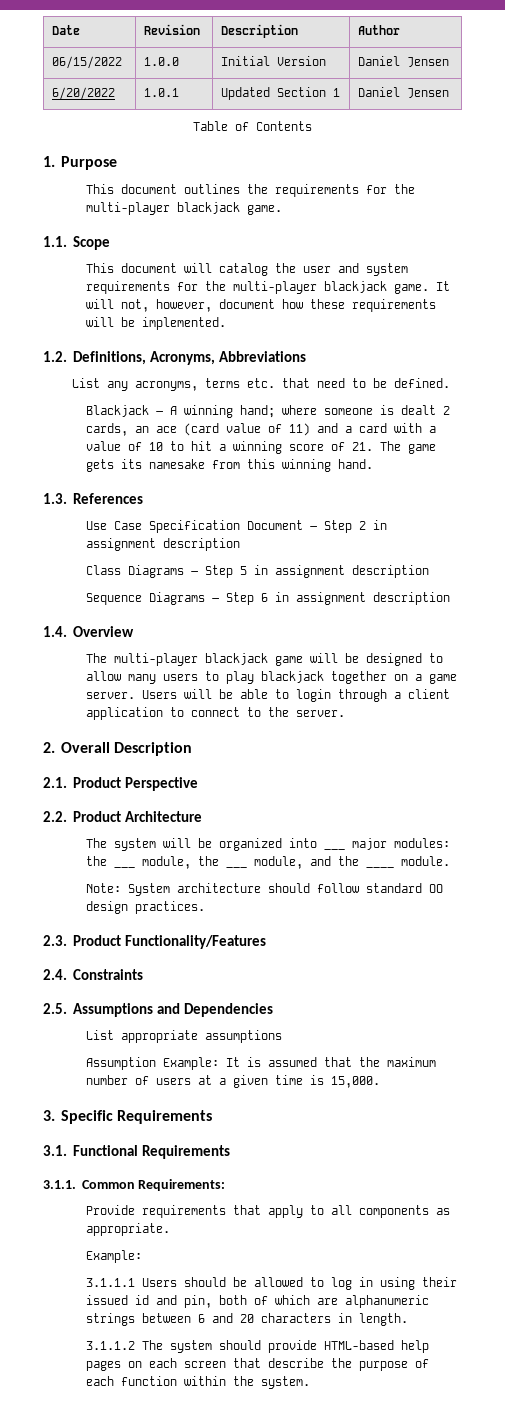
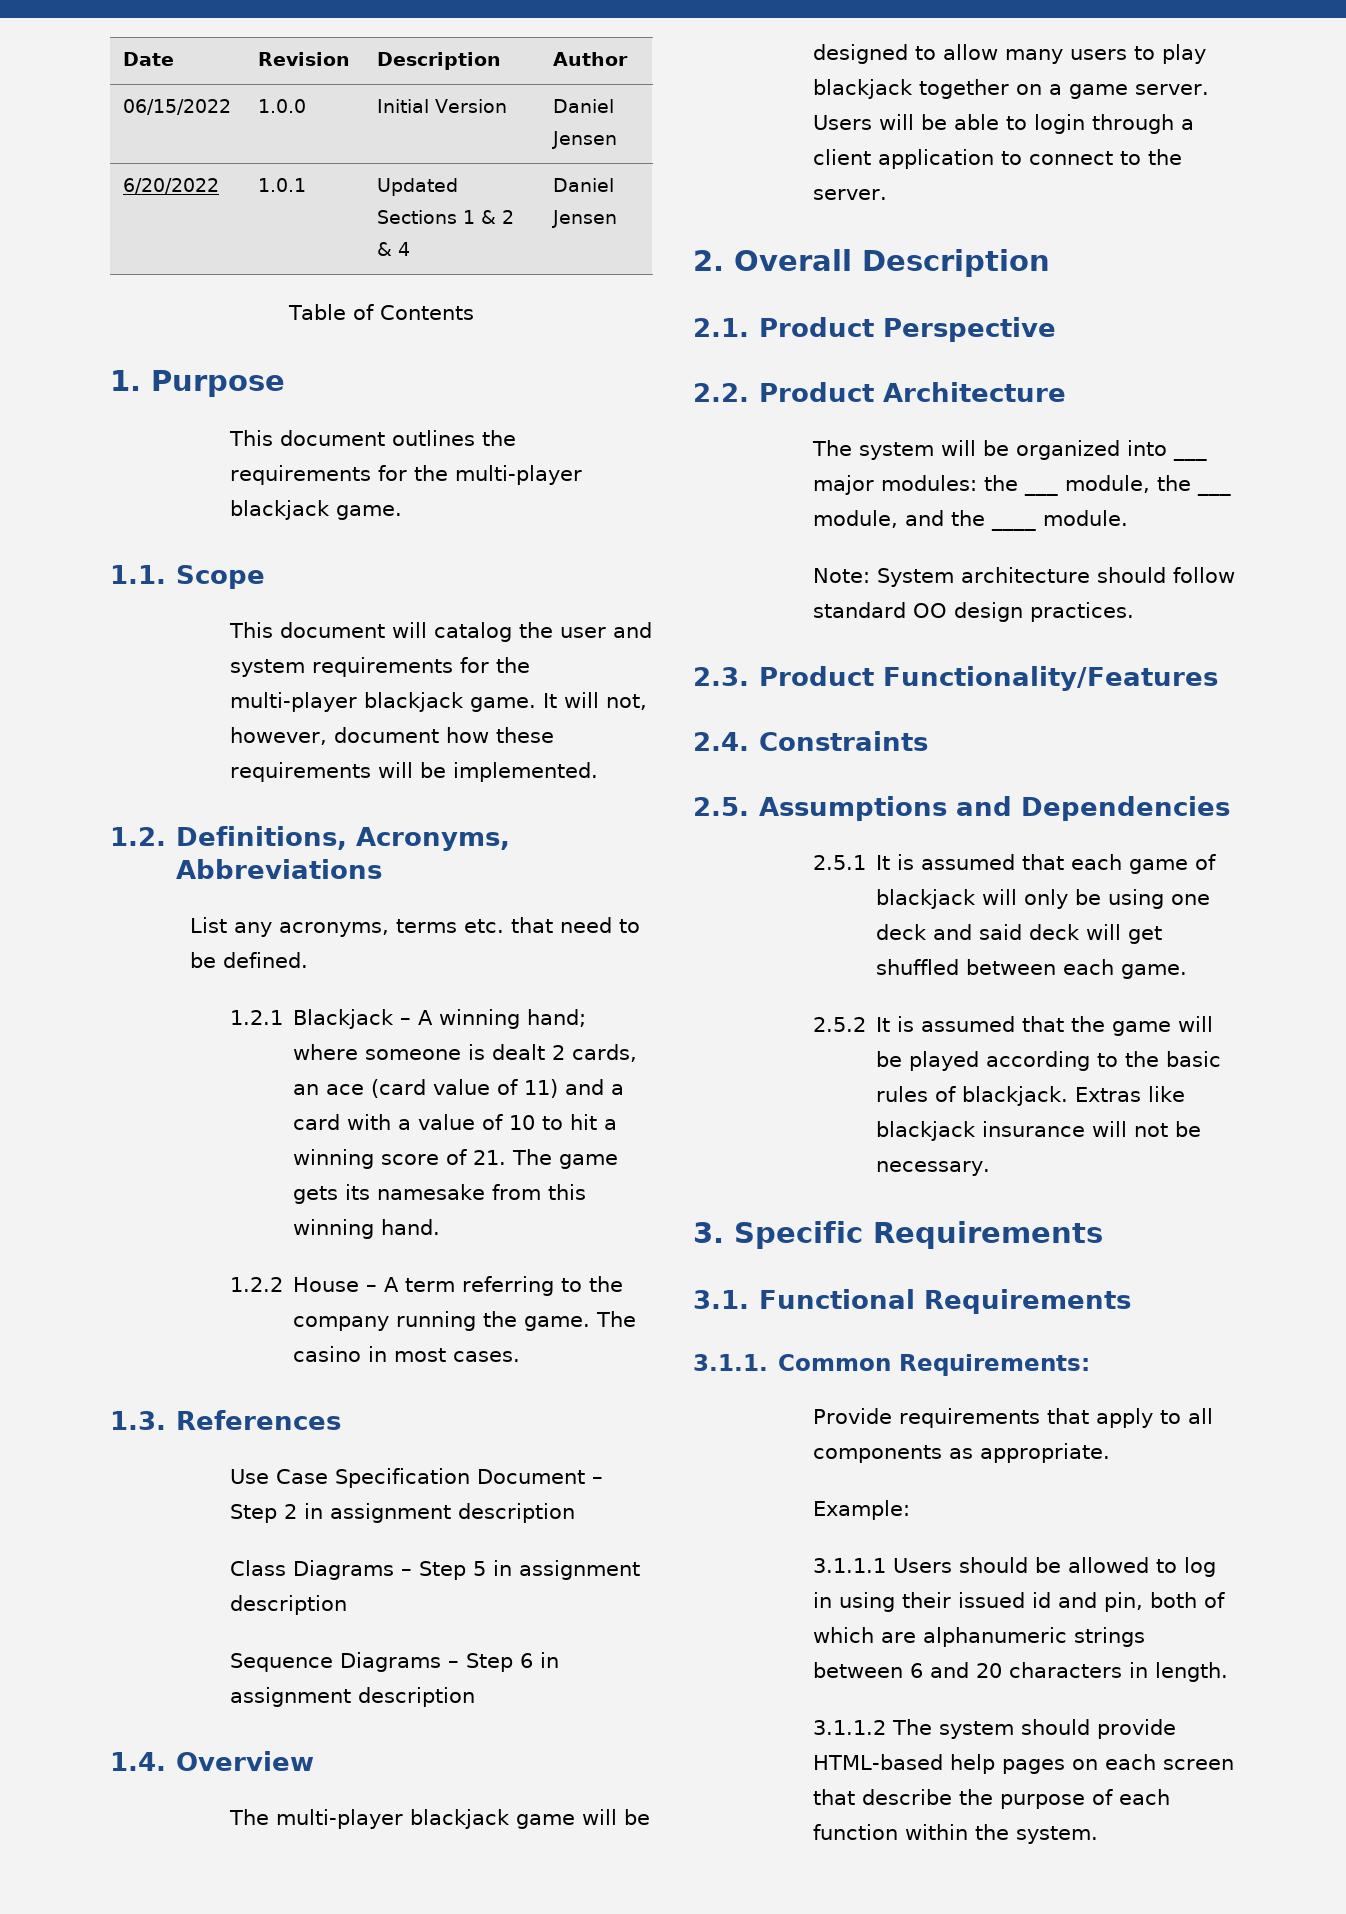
[276,87,340,97] Section 1 -> [377,210,515,224] [377,242,411,256] Sections 1 & 2 & 4
(450, 383) none -> [229,1010,283,1025] 1.2.1
(374, 464) none -> [229,1276,623,1296] [292,1311,636,1331] [292,1346,520,1362] // 1.2.2 House – A term referring to the company running the game. The casino in most cases.
[86,1030,283,1043] [86,1057,220,1070] List appropriate assumptions // Assumption Example: -> [812,854,1216,874] [875,889,1210,909] [875,924,1162,944] [875,959,1187,979] [812,1017,866,1032] 2.5.1 It is assumed that each game of blackjack will only be using one deck and said deck will get shuffled between each game. // 2.5.2
[387,1057,437,1067] [86,1075,381,1088] maximum number of users at a given time is 15,000. -> [1111,1016,1213,1036] [875,1051,1221,1071] [875,1086,1185,1106] [875,1121,1201,1141] [875,1161,990,1176] game will be played according to the basic rules of blackjack. Extras like blackjack insurance will not be necessary.

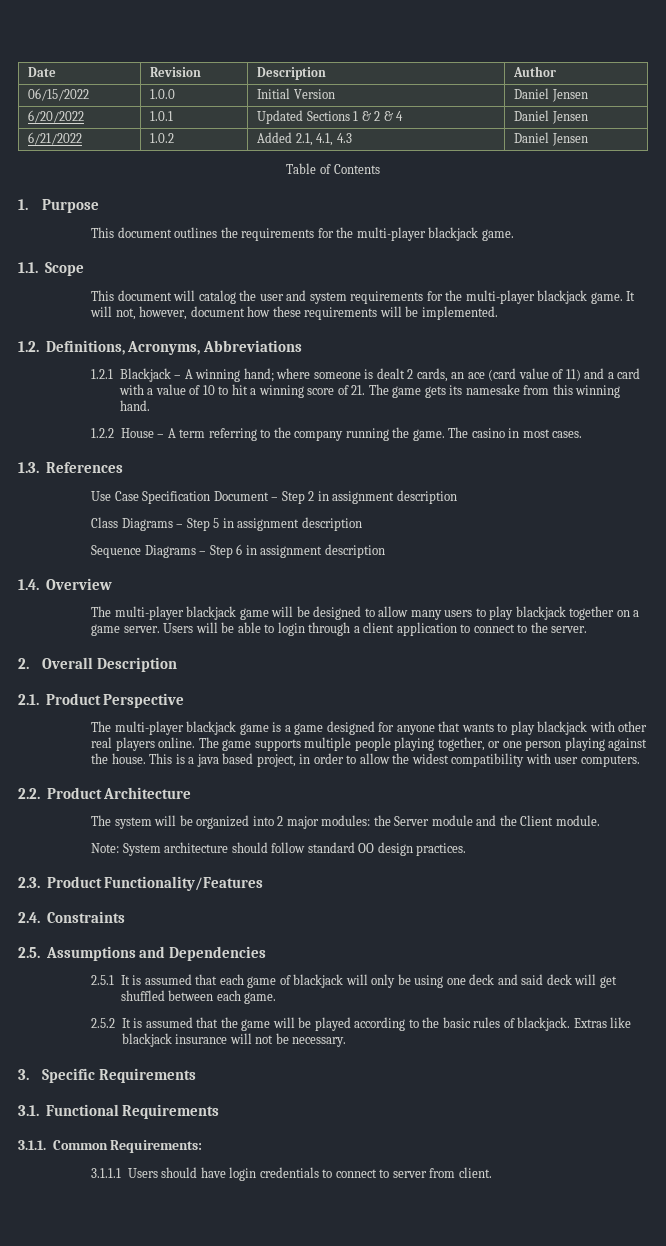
(618, 219) none -> [28,132,83,145] [150,133,175,143] [257,132,352,146] [514,132,588,146] // 6/21/2022 | 1.0.2 | Added 2.1, 4.1, 4.3 | Daniel Jensen
[189,917,640,937] [189,952,308,968] // List any acronyms, terms etc. that need to be defined. -> (303, 346) none
(1057, 329) none -> [91,721,648,735] [91,737,648,751] [91,753,640,767] // The multi-player blackjack game is a game designed for anyone that wants to play blackjack with other real players online. The game supports multiple people playing together, or one person playing against the house. This is a java based project, in order to allow the widest compatibility with user computers.
[1172,456,1207,461] ___ -> [277,816,284,826] 2
[1023,475,1191,496] [1196,491,1231,496] [812,510,898,528] ___ module, the ___ module, -> [394,815,473,826] Server module
[990,526,1036,531] ____ -> [520,815,554,826] Client
[812,1408,1213,1428] [812,1443,1110,1463] [812,1500,910,1520] [812,1557,1216,1577] [812,1592,1225,1612] [812,1627,1145,1647] [812,1662,1228,1682] [812,1719,1176,1739] [812,1754,1234,1774] [812,1789,1170,1809] [812,1824,1098,1844] Provide requirements that apply to all components as appropriate. // Example: // 3.1.1.1 Users should be allowed to log in using their issued id and pin, both of which are alphanumeric strings between 6 and 20 characters in length. // 3.1.1.2 The system should provide HTML-based help pages on each screen that describe the purpose of each function within the system. -> [91,1167,492,1181] 3.1.1.1 Users should have login credentials to connect to server from client.

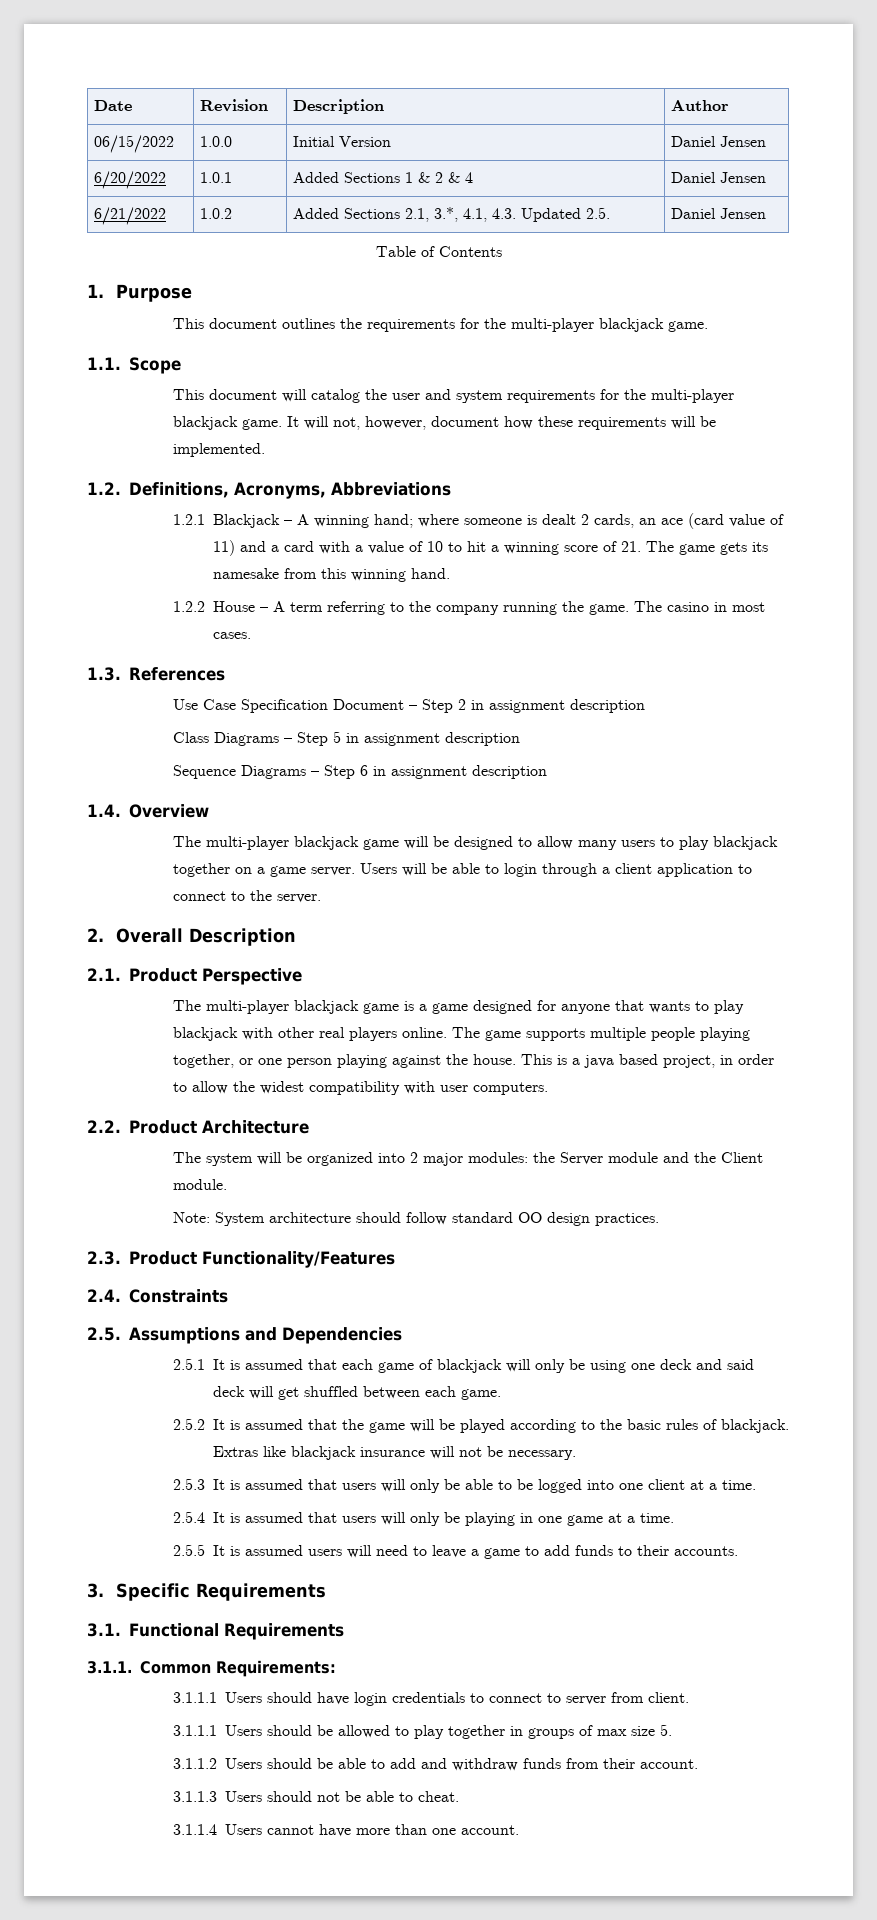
[257,110,304,124] Updated -> [292,172,339,183] Added
[295,133,352,146] 2.1, 4.1, 4.3 -> [343,207,610,222] Sections 2.1, 3.*, 4.1, 4.3. Updated 2.5.
(347, 1042) none -> [173,1478,757,1493] [173,1511,675,1526] [173,1544,739,1559] // 2.5.3 It is assumed that users will only be able to be logged into one client at a time. // 2.5.4 It is assumed that users will only be playing in one game at a time. // 2.5.5 It is assumed users will need to leave a game to add funds to their accounts.
(492, 1172) none -> [173,1724,673,1739] [173,1758,699,1771] [173,1791,460,1802] [173,1824,520,1837] // 3.1.1.1 Users should be allowed to play together in groups of max size 5. // 3.1.1.2 Users should be able to add and withdraw funds from their account. // 3.1.1.3 Users should not be able to cheat. // 3.1.1.4 Users cannot have more than one account.

